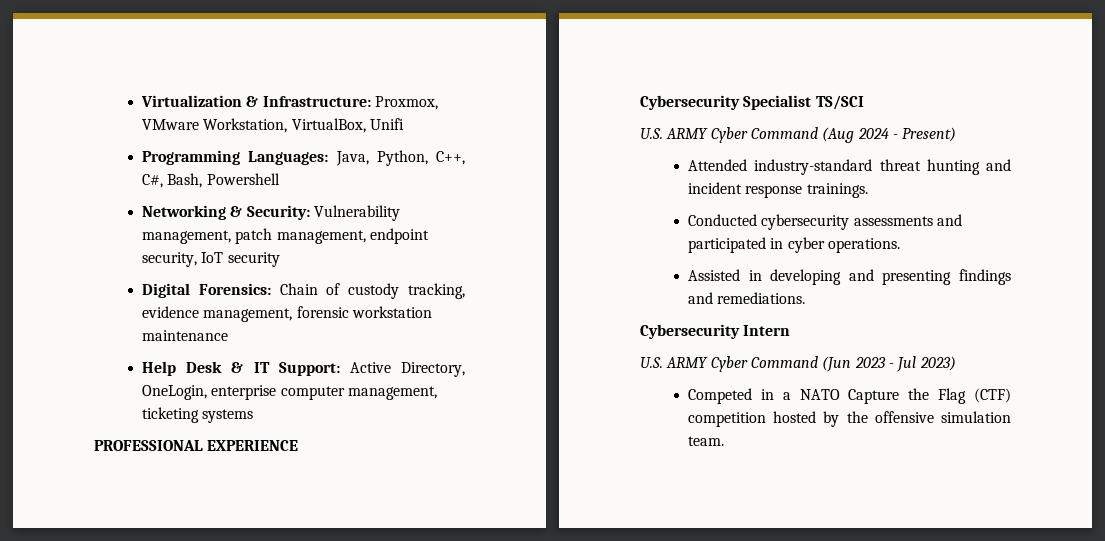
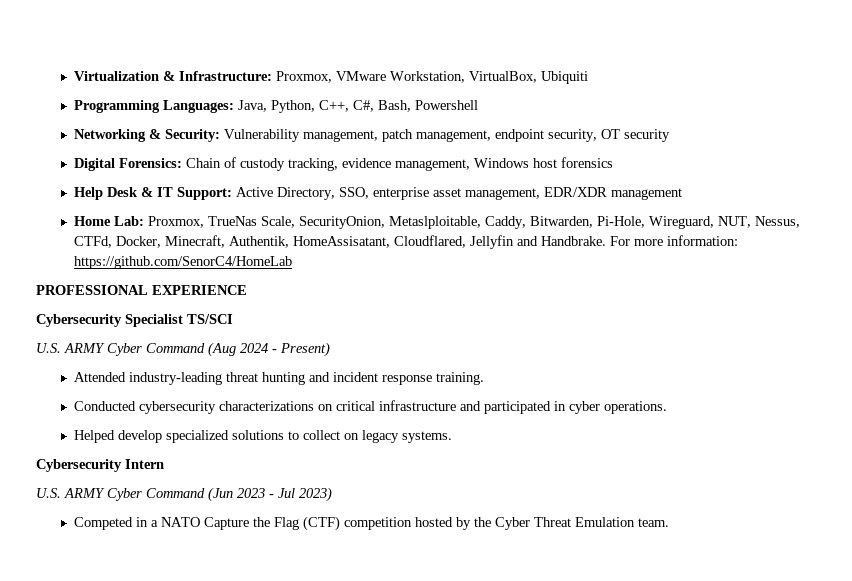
[369,118,404,130] Unifi -> [541,71,589,84] Ubiquiti
[201,252,224,263] IoT -> [601,129,621,139] OT
[296,306,432,318] [141,330,228,341] forensic workstation maintenance -> [474,157,614,168] Windows host forensics
[141,385,437,400] [141,407,254,423] OneLogin, enterprise computer management, ticketing systems -> [339,187,683,200] [74,216,801,229] [74,235,739,249] [74,256,293,269] SSO, enterprise asset management, EDR/XDR management // Home Lab: Proxmox, TrueNas Scale, SecurityOnion, Metaslploitable, Caddy, Bitwarden, Pi-Hole, Wireguard, NUT, Nessus, CTFd, Docker, Minecraft, Authentik, HomeAssisatant, Cloudflared, Jellyfin and Handbrake. For more information: https://github.com/SenorC4/HomeLab
[754,159,873,175] industry-standard -> [129,372,223,385] industry-leading
[806,183,868,198] trainings. -> [436,372,485,385] training.
[853,216,933,226] assessments -> [219,400,457,411] characterizations on critical infrastructure
[687,269,1011,285] [687,292,806,304] Assisted in developing and presenting findings and remediations. -> [74,430,453,443] Helped develop specialized solutions to collect on legacy systems.
[874,411,1011,423] offensive simulation -> [495,517,636,530] Cyber Threat Emulation

